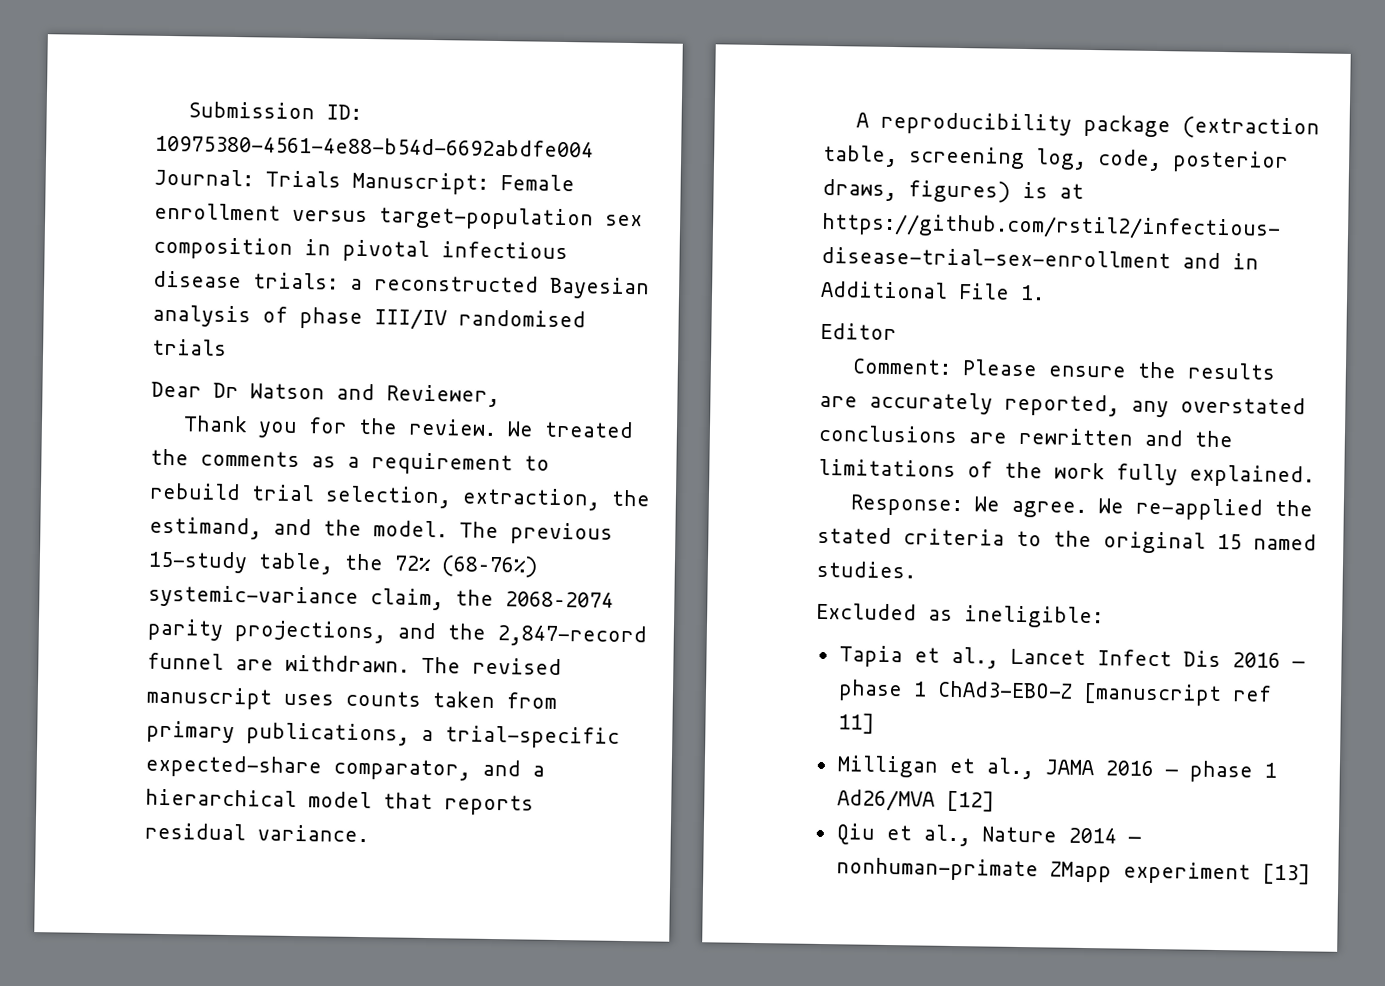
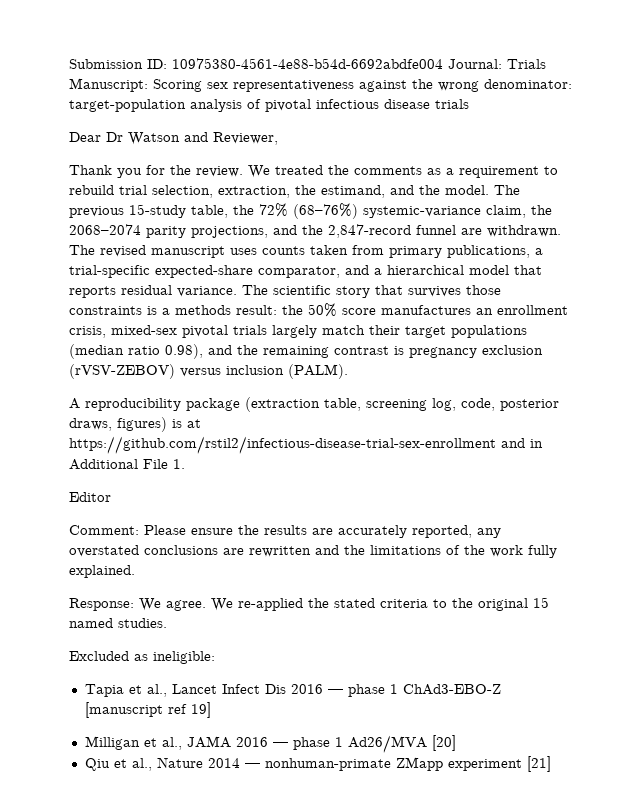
[500,174,575,192] [154,202,643,231] [153,236,568,262] [153,270,650,300] [152,304,586,331] Female enrollment versus target-population sex composition in pivotal infectious disease trials: a reconstructed Bayesian analysis of phase III/IV randomised -> [153,79,572,92] [69,99,430,112] Scoring sex representativeness against the wrong denominator: target-population analysis of pivotal infectious disease
(369, 833) none -> [242,285,501,298] [69,303,568,317] [69,325,527,338] [69,344,543,359] [69,364,348,379] The scientific story that survives those constraints is a methods result: the 50% score manufactures an enrollment crisis, mixed-sex pivotal trials largely match their target populations (median ratio 0.98), and the remaining contrast is pregnancy exclusion (rVSV-ZEBOV) versus inclusion (PALM).
[837,713,875,734] 11] -> [190,702,211,718] 19]
[945,790,995,812] [12] -> [431,735,456,751] [20]
[1261,863,1311,885] [13] -> [526,756,551,772] [21]

